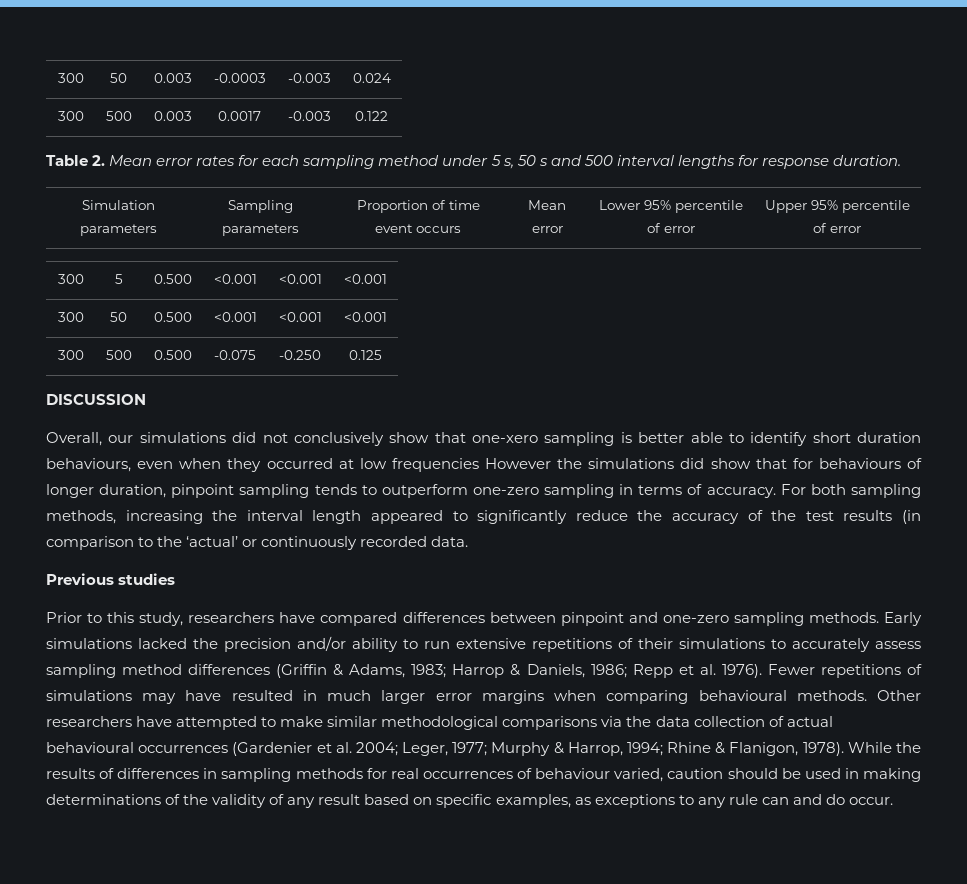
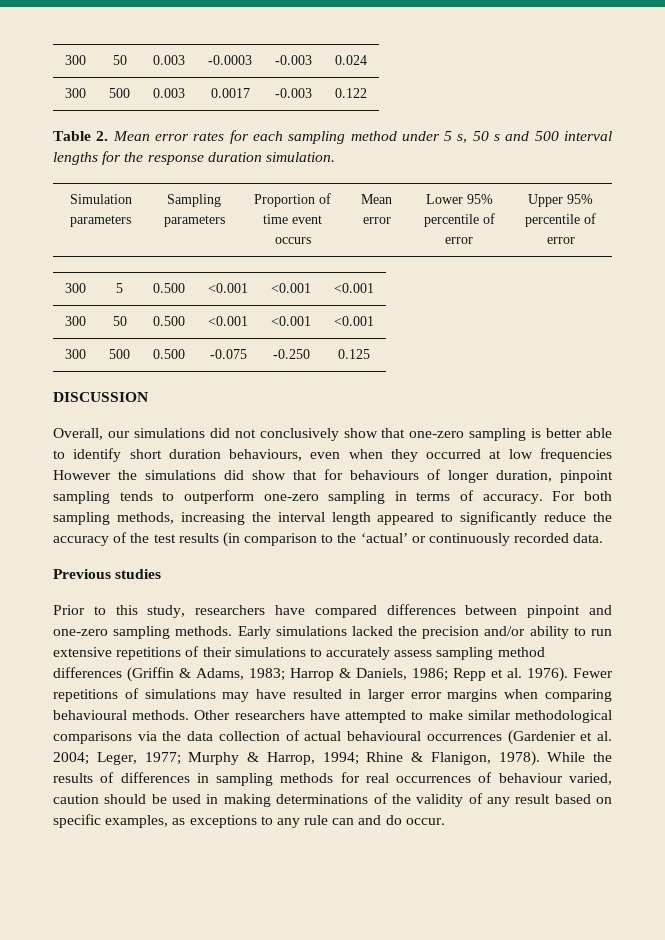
[761,155,901,169] response duration. -> [124,152,335,165] the response duration simulation.
[472,435,538,443] one-xero -> [409,431,465,438] one-zero
[327,690,372,701] much -> (361, 694) none

